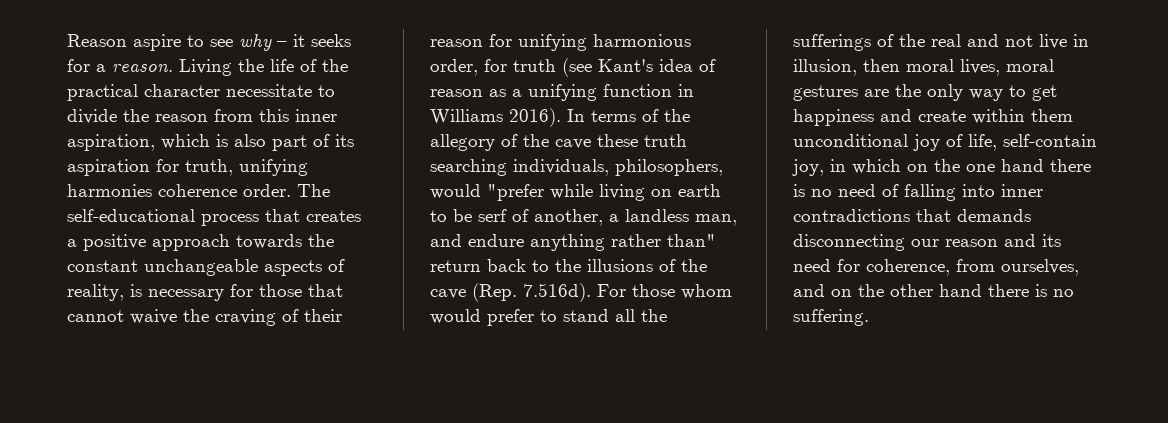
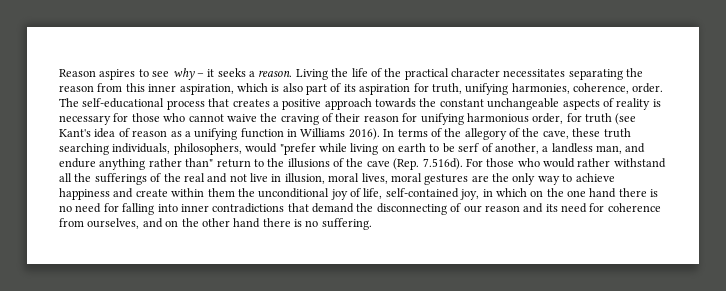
[133,34,181,51] aspire -> [99,69,136,80] aspires
[67,59,90,72] for -> (246, 72) none
[226,84,335,97] [67,109,117,124] necessitate to divide -> [503,69,623,80] necessitates separating
[67,184,237,197] harmonies coherence -> [511,83,629,94] harmonies, coherence,
[67,284,124,301] reality, -> [616,98,651,110] reality
[308,284,343,297] that -> [163,113,186,122] who
[555,139,591,149] cave -> [542,131,569,139] cave,
[487,259,526,272] back -> (251, 163) none
[681,284,732,299] [430,309,609,326] whom would prefer to stand -> [517,158,666,168] who would rather withstand
[863,59,900,72] then -> (325, 178) none
[1032,85,1057,101] get -> [575,173,615,182] achieve
(1073, 115) none -> [237,188,255,197] the
[1003,134,1097,147] self-contain -> [385,188,459,198] self-contained
[882,184,899,197] of -> [103,203,119,212] for
[957,209,1031,222] [793,234,905,251] demands disconnecting -> [312,203,462,215] demand the disconnecting of
[866,259,950,276] coherence, -> [607,203,661,212] coherence

